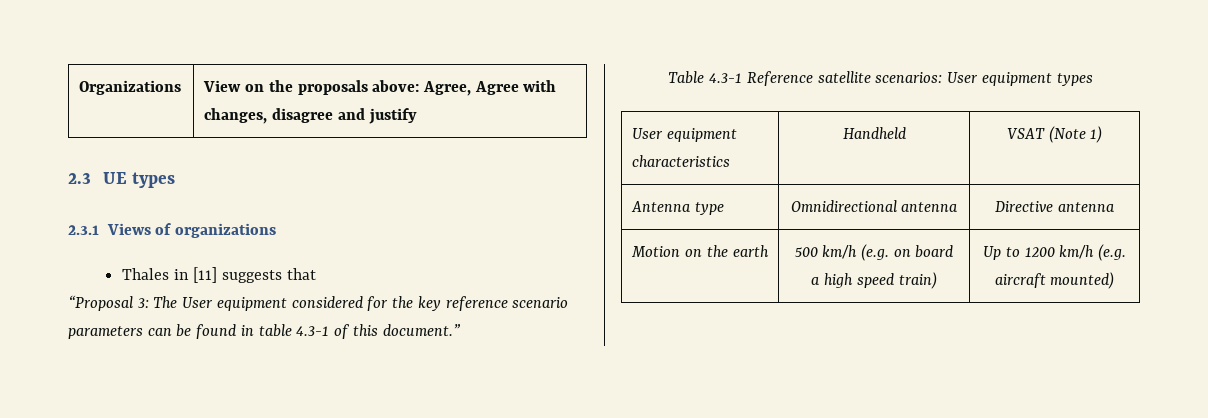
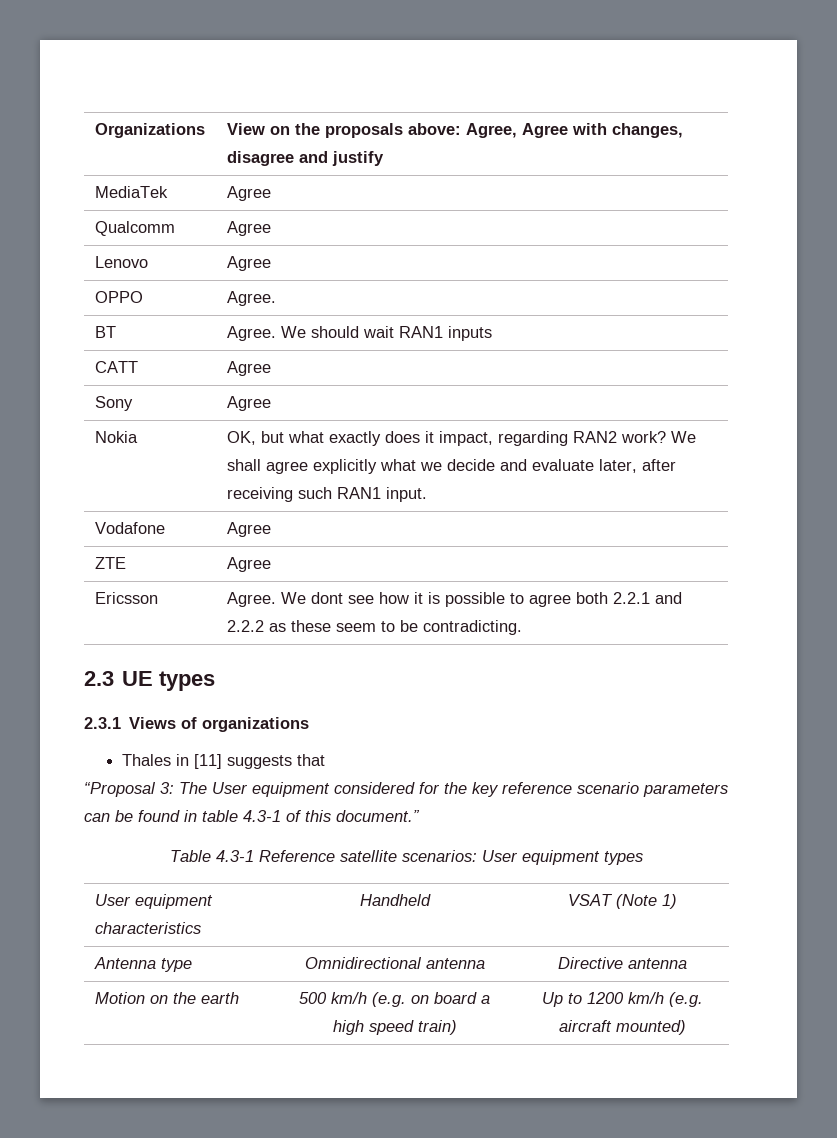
(417, 116) none -> [94,186,168,198] [226,186,271,201] [94,221,175,236] [226,221,271,236] [94,256,148,268] [226,256,271,271] [94,291,143,303] [226,291,276,306] [94,326,116,338] [226,326,492,341] [94,361,138,373] [226,361,271,376] [94,396,133,411] [226,396,271,411] [94,431,138,443] [226,431,696,446] [226,459,676,474] [226,487,427,502] [94,522,165,534] [226,522,271,537] [94,557,126,569] [226,557,271,572] [94,592,158,604] [226,592,682,607] [226,620,522,635] // MediaTek | Agree // Qualcomm | Agree // Lenovo | Agree // OPPO | Agree. // BT | Agree. We should wait RAN1 inputs // CATT | Agree // Sony | Agree // Nokia | OK, but what exactly does it impact, regarding RAN2 work? We shall agree explicitly what we decide and evaluate later, after receiving such RAN1 input. // Vodafone | Agree // ZTE | Agree // Ericsson | Agree. We dont see how it is possible to agree both 2.2.1 and 2.2.2 as these seem to be contradicting.

